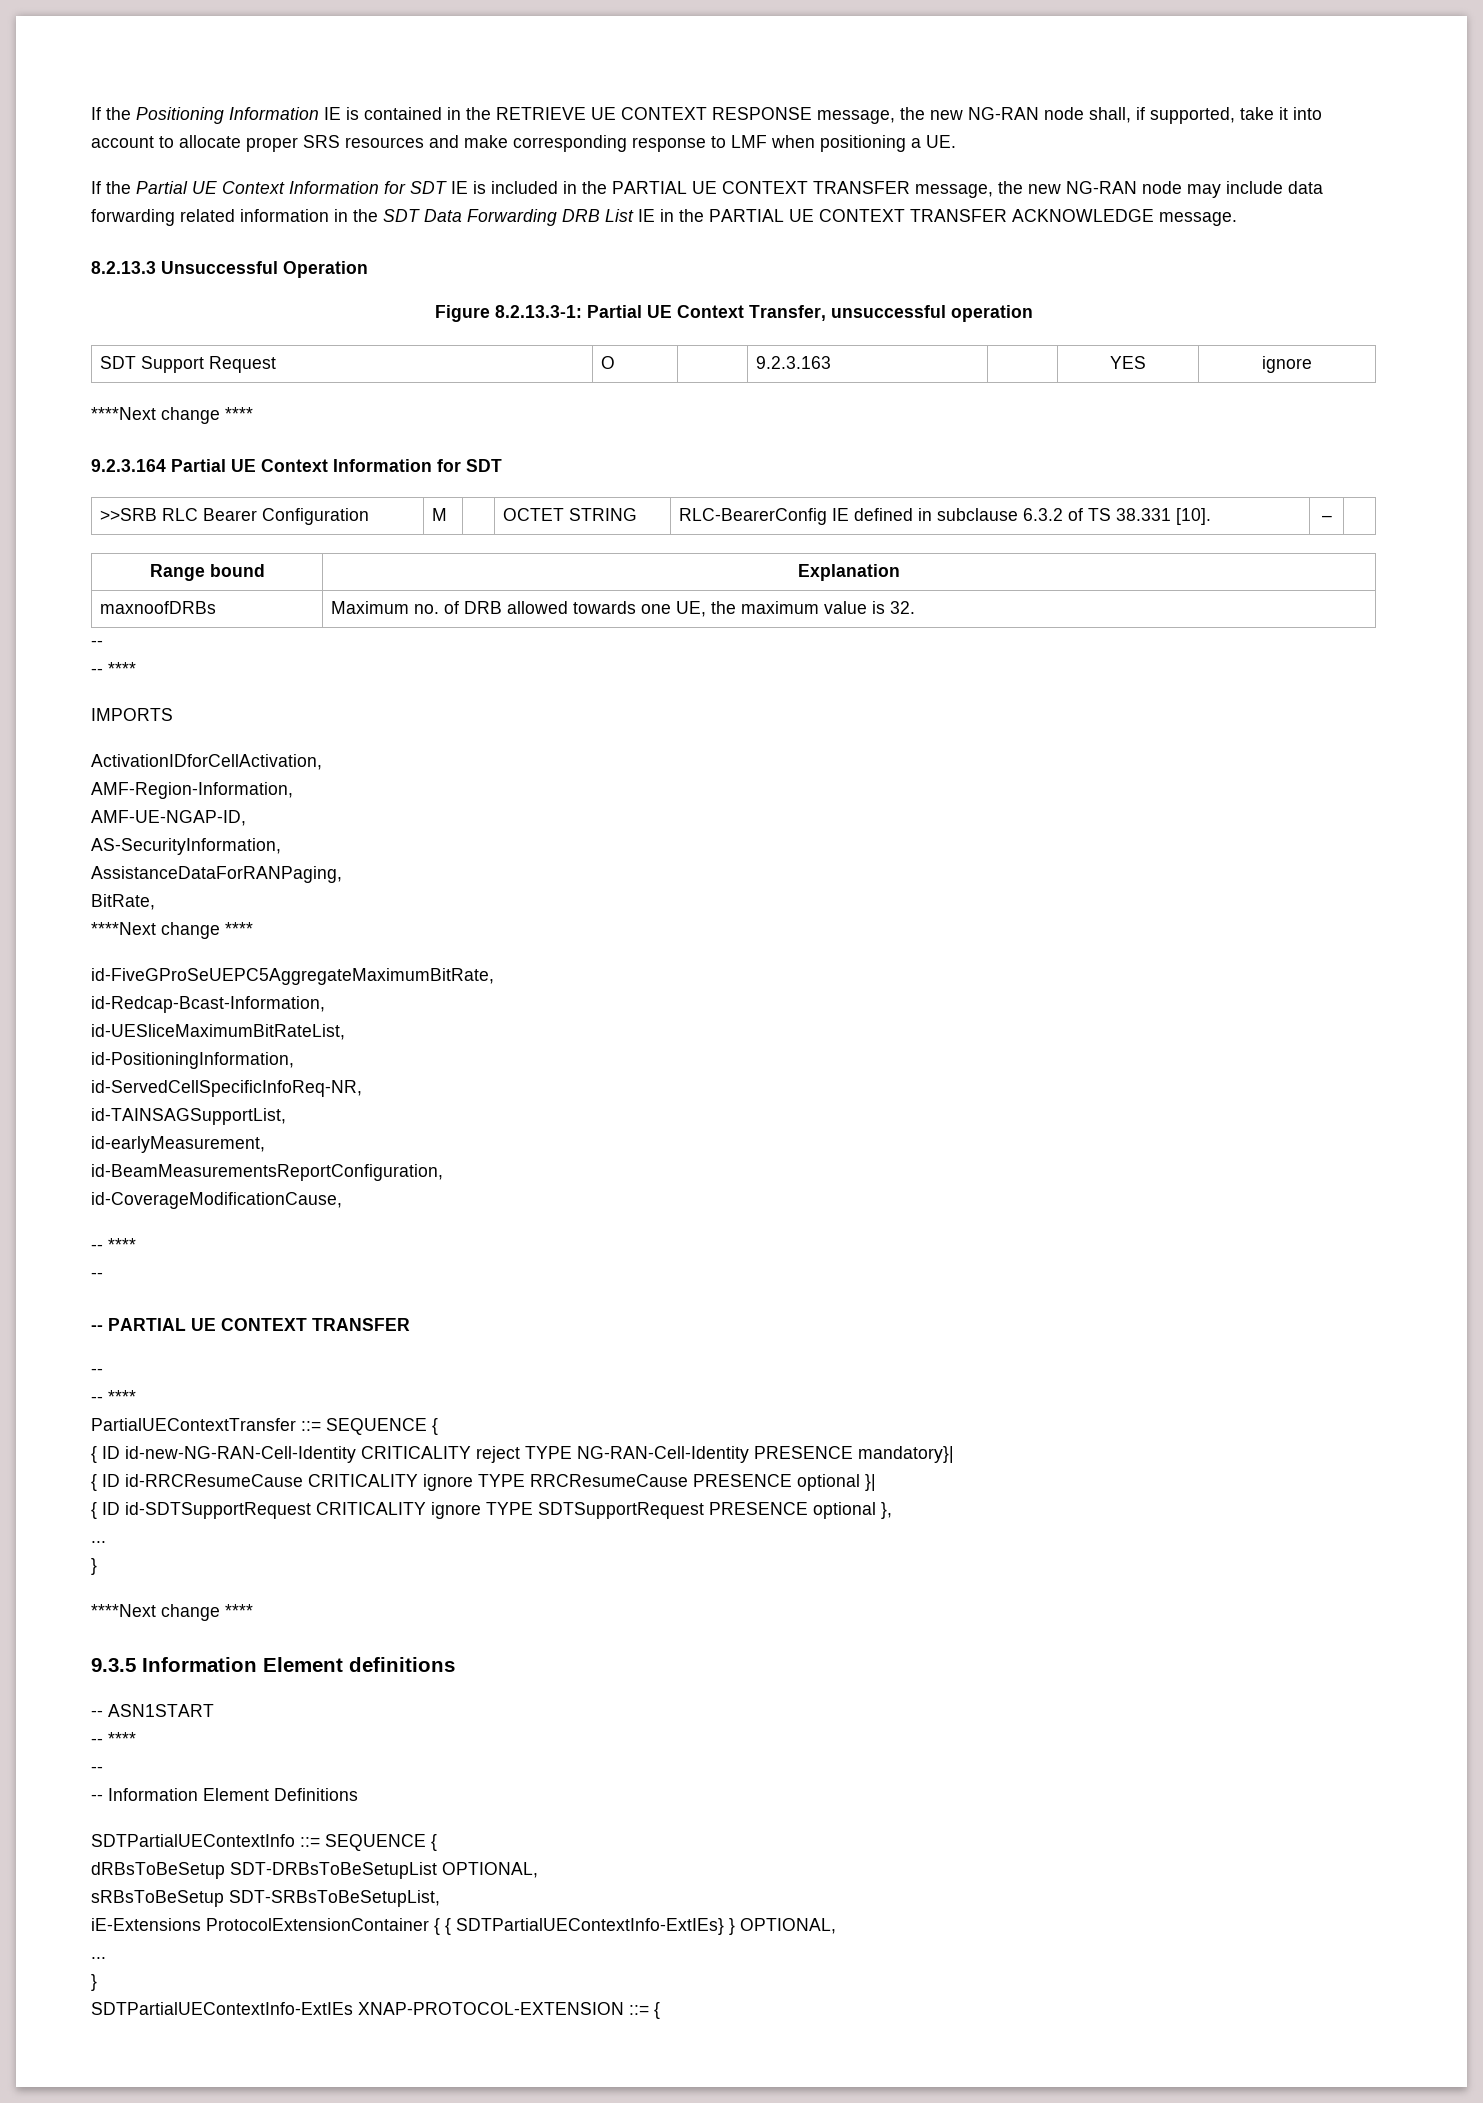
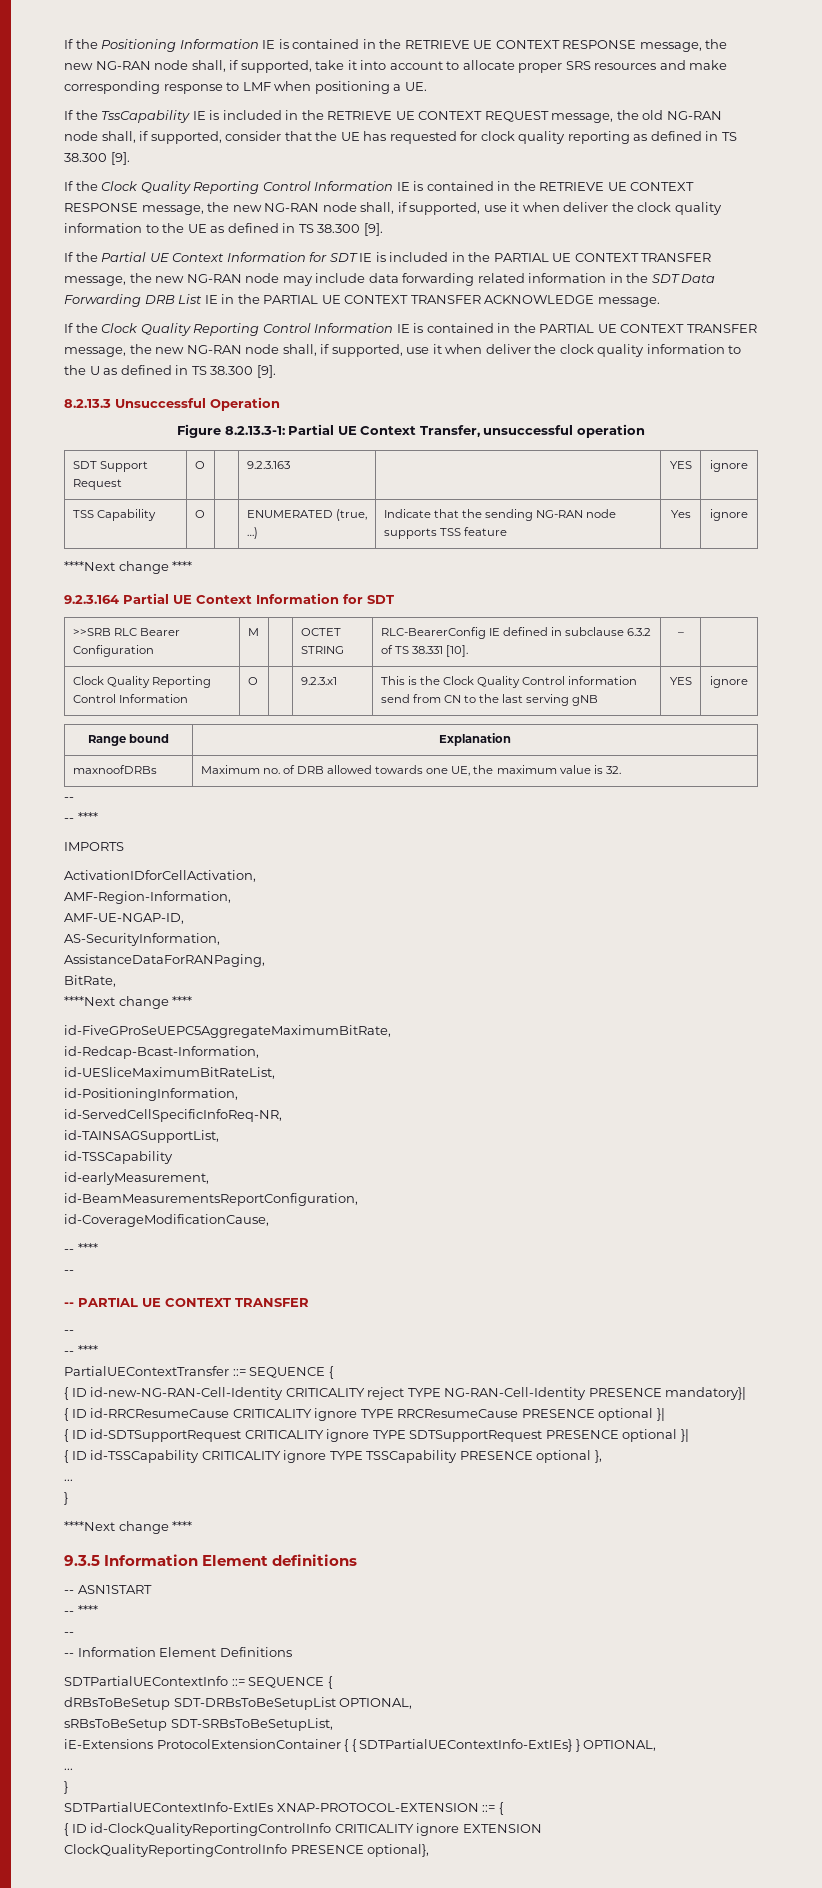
(956, 141) none -> [64,110,722,123] [64,131,737,144] [64,152,130,165] [64,181,695,194] [64,202,722,215] [64,223,383,236] // If the TssCapability IE is included in the RETRIEVE UE CONTEXT REQUEST message, the old NG-RAN node shall, if supported, consider that the UE has requested for clock quality reporting as defined in TS 38.300 [9]. // If the Clock Quality Reporting Control Information IE is contained in the RETRIEVE UE CONTEXT RESPONSE message, the new NG-RAN node shall, if supported, use it when deliver the clock quality information to the UE as defined in TS 38.300 [9].
(1237, 219) none -> [64,323,757,336] [64,344,742,357] [64,365,276,378] // If the Clock Quality Reporting Control Information IE is contained in the PARTIAL UE CONTEXT TRANSFER message, the new NG-RAN node shall, if supported, use it when deliver the clock quality information to the U as defined in TS 38.300 [9].
(1312, 364) none -> [72,509,156,521] [194,510,205,518] [246,509,367,521] [246,527,258,539] [383,509,617,521] [383,527,507,539] [670,510,691,518] [710,509,748,521] // TSS Capability | O | | ENUMERATED (true, …) | Indicate that the sending NG-RAN node supports TSS feature | Yes | ignore
(1332, 518) none -> [72,676,211,688] [72,694,188,703] [247,677,258,685] [300,677,337,685] [380,676,638,688] [380,694,599,706] [669,677,692,685] [710,676,748,688] // Clock Quality Reporting Control Information | O | | 9.2.3.x1 | This is the Clock Quality Control information send from CN to the last serving gNB | YES | ignore
(286, 1116) none -> [64,1151,173,1164] // id-TSSCapability
(876, 1510) none -> [680,1429,689,1442] [64,1450,592,1463] }| // { ID id-TSSCapability CRITICALITY ignore TYPE TSSCapability PRESENCE optional
(660, 2010) none -> [64,1823,542,1836] [64,1844,430,1857] // { ID id-ClockQualityReportingControlInfo CRITICALITY ignore EXTENSION ClockQualityReportingControlInfo PRESENCE optional},

